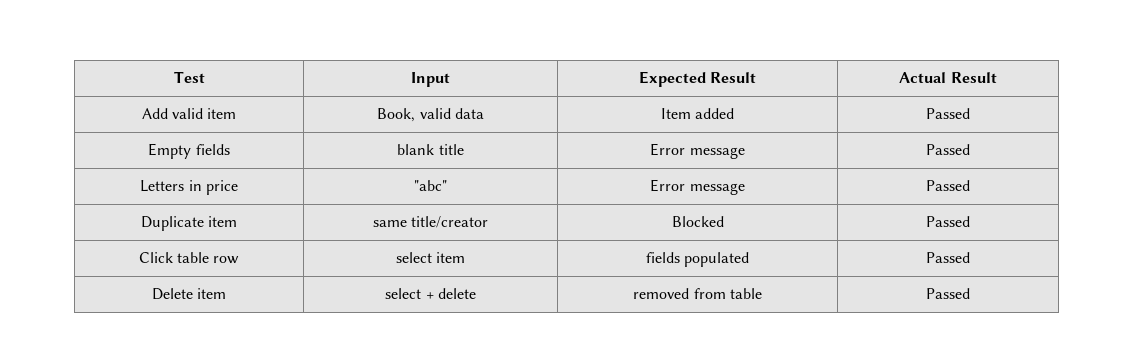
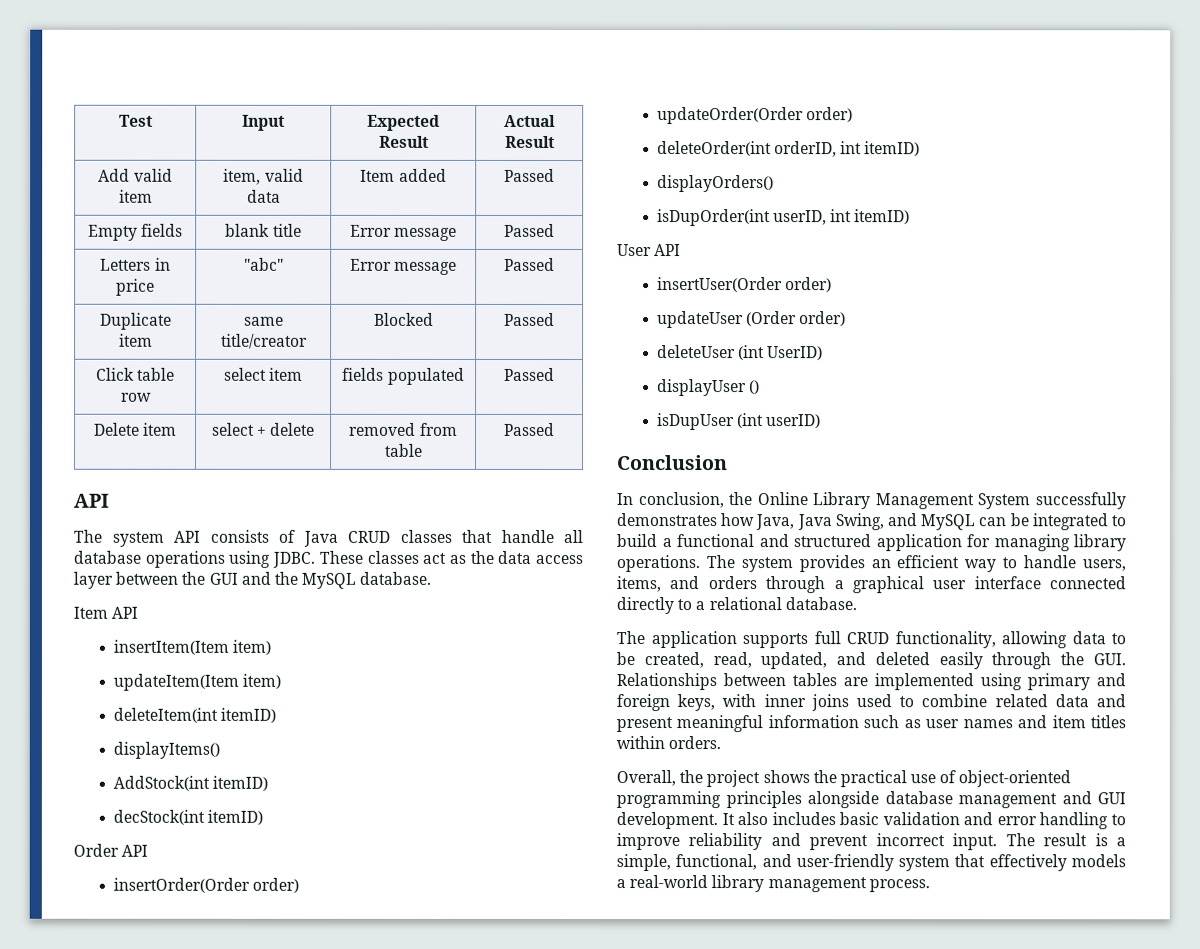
[377,108,416,122] Book, -> [223,168,262,185] item,
(970, 293) none -> [73,493,109,508] [73,529,583,547] [73,550,583,568] [73,571,432,589] [73,606,139,619] [112,639,271,655] [112,673,281,691] [112,707,276,723] [112,741,220,759] [112,775,268,791] [112,809,263,825] [73,843,149,857] [112,877,299,893] [656,107,853,125] [656,141,921,158] [656,175,774,193] [656,209,911,227] [617,244,682,257] [656,277,832,293] [656,311,846,329] [656,345,823,361] [656,379,760,397] [656,413,821,431] [617,455,728,471] [616,492,1126,510] [616,513,1126,531] [616,534,1126,552] [616,555,1126,573] [616,576,1126,594] [616,597,857,615] [616,631,1126,649] [616,652,1126,670] [616,673,1126,691] [616,694,1126,712] [616,715,1126,733] [616,736,722,750] [616,770,1072,788] [616,791,1126,809] [616,812,1126,830] [616,833,1126,851] [616,854,1126,872] [616,875,930,893] // API // The system API consists of Java CRUD classes that handle all database operations using JDBC. These classes act as the data access layer between the GUI and the MySQL database. // Item API // insertItem(Item item) // updateItem(Item item) // deleteItem(int itemID) // displayItems() // AddStock(int itemID) // decStock(int itemID) // Order API // insertOrder(Order order) // updateOrder(Order order) // deleteOrder(int orderID, int itemID) // displayOrders() // isDupOrder(int userID, int itemID) // User API // insertUser(Order order) // updateUser (Order order) // deleteUser (int UserID) // displayUser () // isDupUser (int userID) // Conclusion // In conclusion, the Online Library Management System successfully demonstrates how Java, Java Swing, and MySQL can be integrated to build a functional and structured application for managing library operations. The system provides an efficient way to handle users, items, and orders through a graphical user interface connected directly to a relational database. // The application supports full CRUD functionality, allowing data to be created, read, updated, and deleted easily through the GUI. Relationships between tables are implemented using primary and foreign keys, with inner joins used to combine related data and present meaningful information such as user names and item titles within orders. // Overall, the project shows the practical use of object-oriented programming principles alongside database management and GUI development. It also includes basic validation and error handling to improve reliability and prevent incorrect input. The result is a simple, functional, and user-friendly system that effectively models a real-world library management process.

